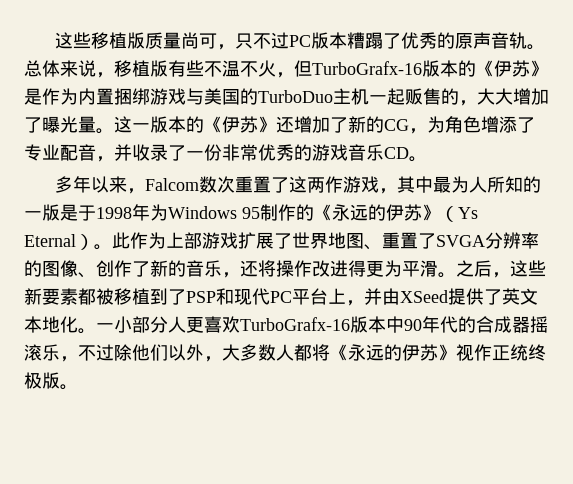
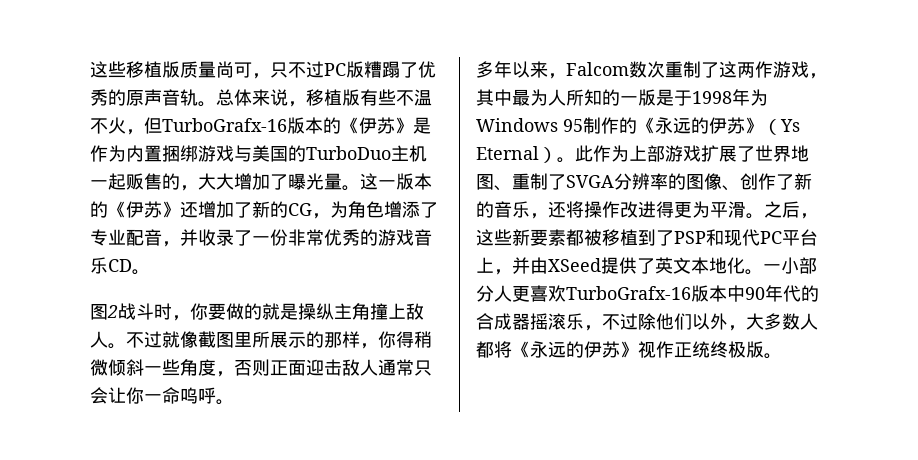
[329,32,348,49] 本 -> (364, 69) none
(427, 159) none -> [90,303,424,321] [90,331,432,349] [90,359,432,377] [90,387,234,405] // 图2战斗时，你要做的就是操纵主角撞上敌人。不过就像截图里所展示的那样，你得稍微倾斜一些角度，否则正面迎击敌人通常只会让你一命呜呼。
[253,176,272,193] 置 -> [683,61,701,78] 制
[400,232,418,249] 置 -> [530,173,548,190] 制

